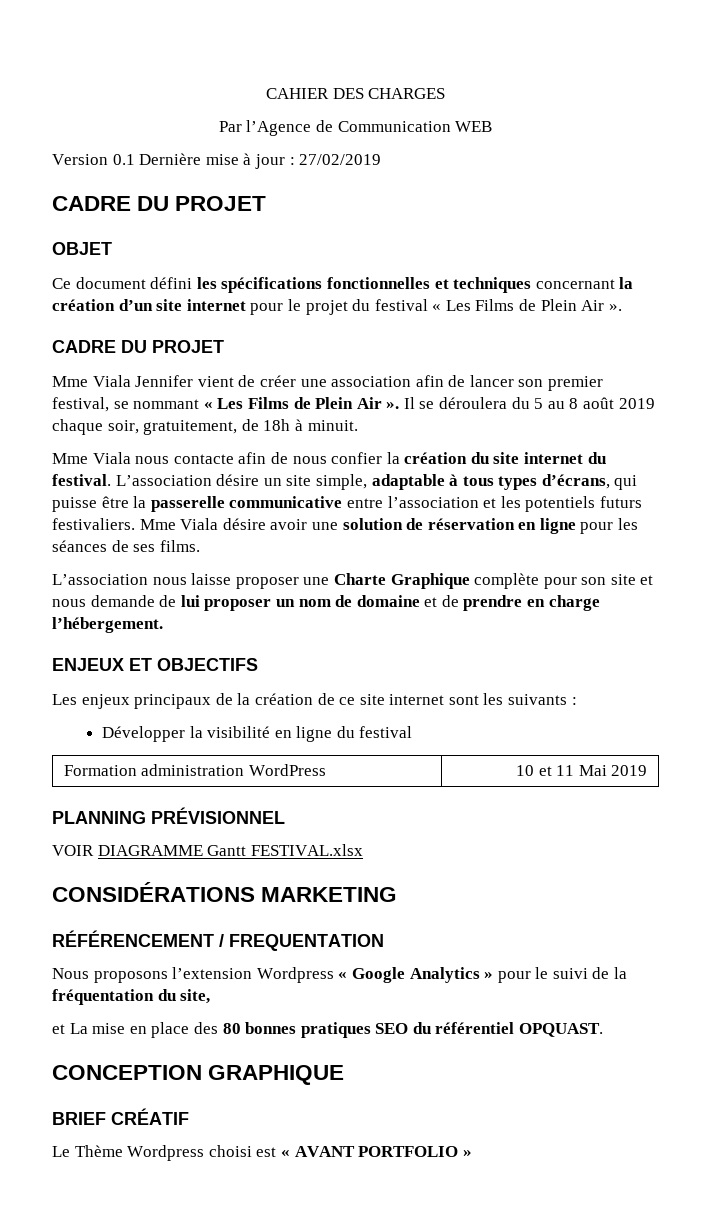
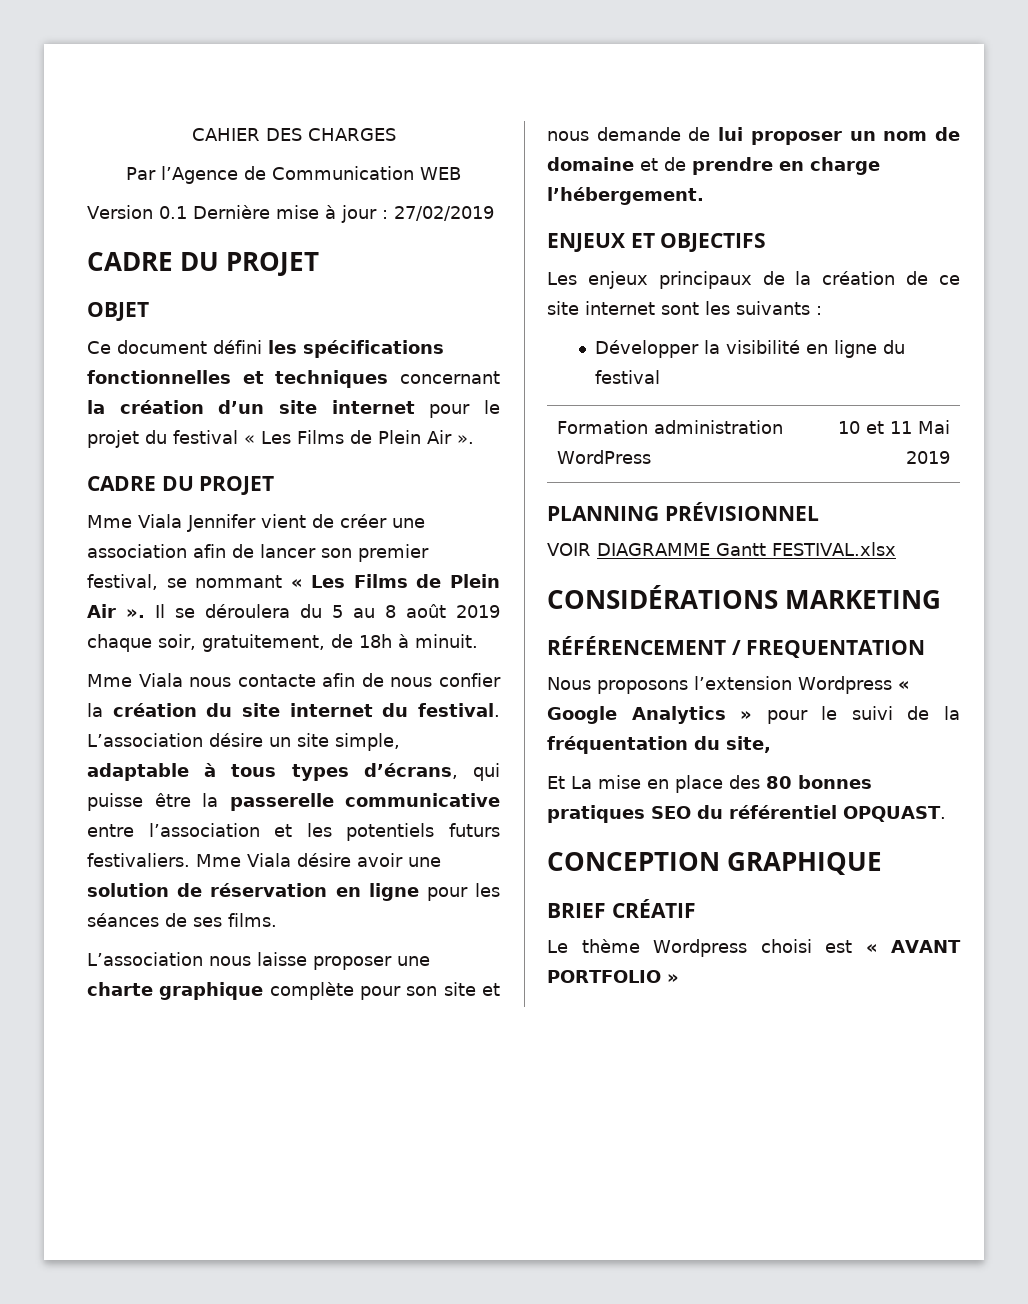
[333,573,470,589] Charte Graphique -> [87,982,264,1000] charte graphique
[52,1024,65,1034] et -> [547,776,565,789] Et
[74,1145,123,1157] Thème -> [581,939,640,953] thème

